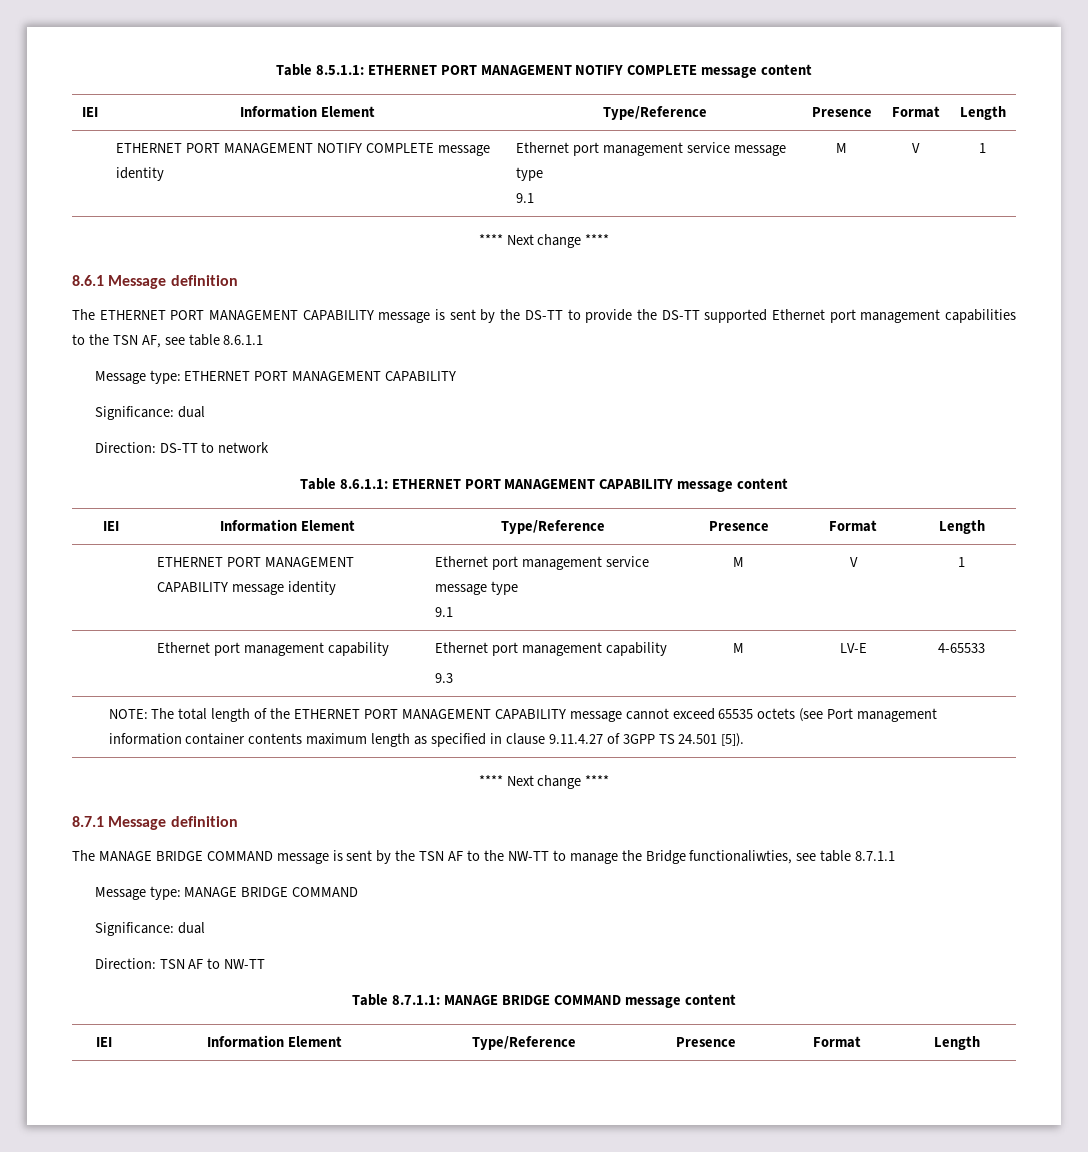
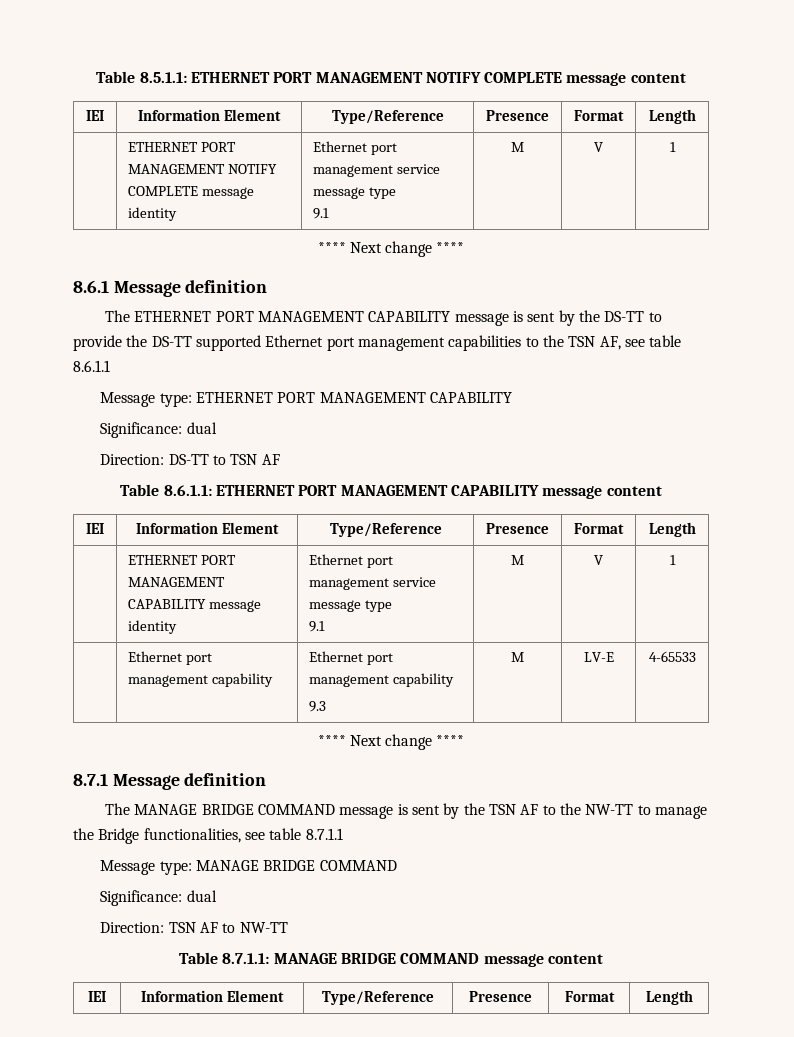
[218,442,270,453] network -> [230,454,280,465] TSN AF
[108,708,938,722] [108,733,745,747] // NOTE: The total length of the ETHERNET PORT MANAGEMENT CAPABILITY message cannot exceed 65535 octets (see Port management information container contents maximum length as specified in clause 9.11.4.27 of 3GPP TS 24.501 [5]). -> (696, 656) none
[689,850,793,864] functionaliwties, -> [143,828,241,843] functionalities,

